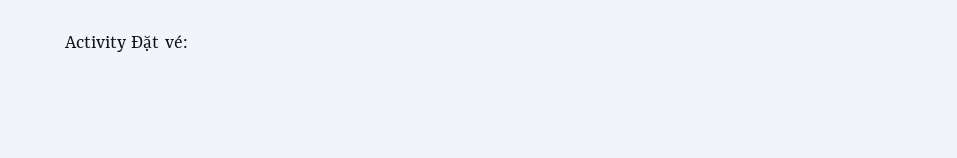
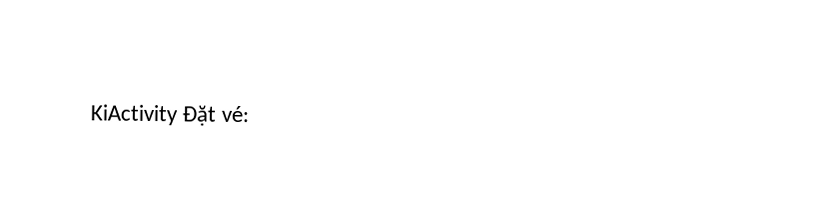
[65,36,126,52] Activity -> [90,104,178,126] KiActivity

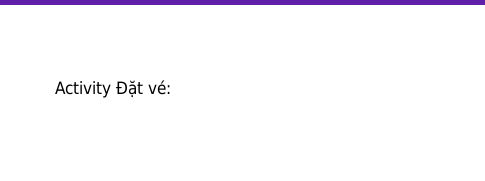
[90,104,178,126] KiActivity -> [55,81,111,98] Activity

